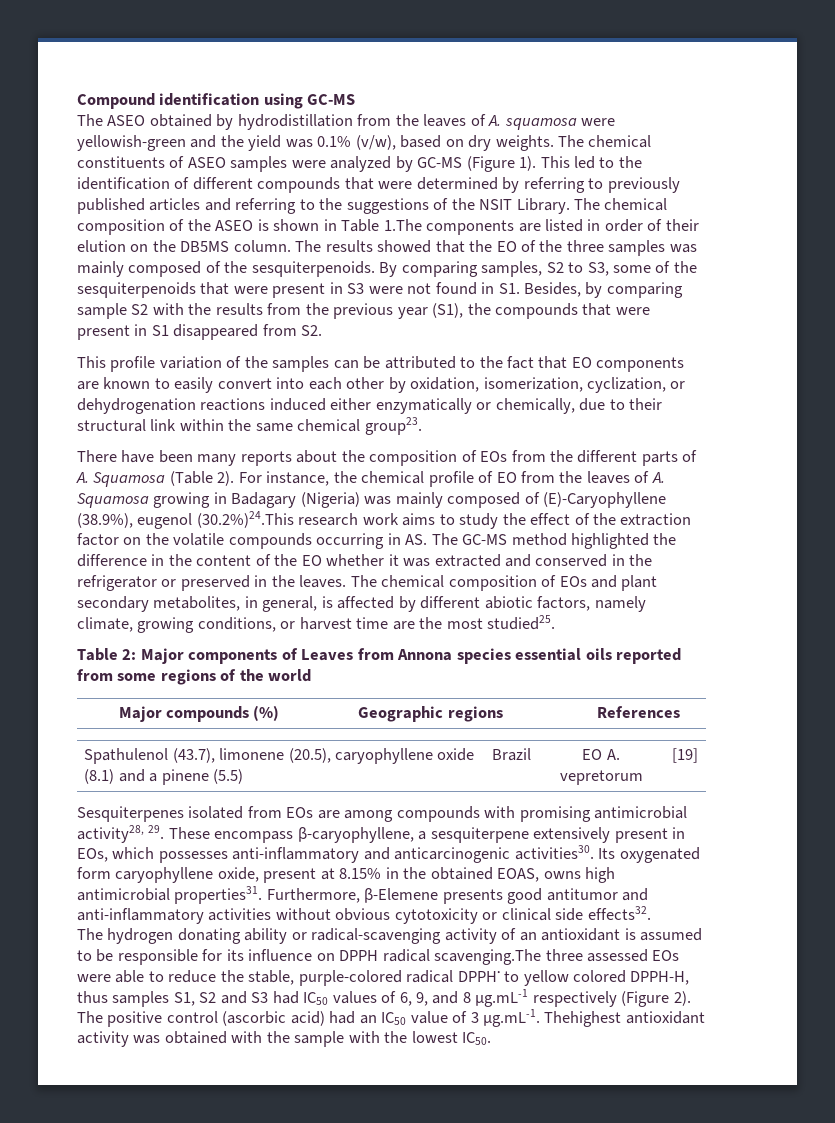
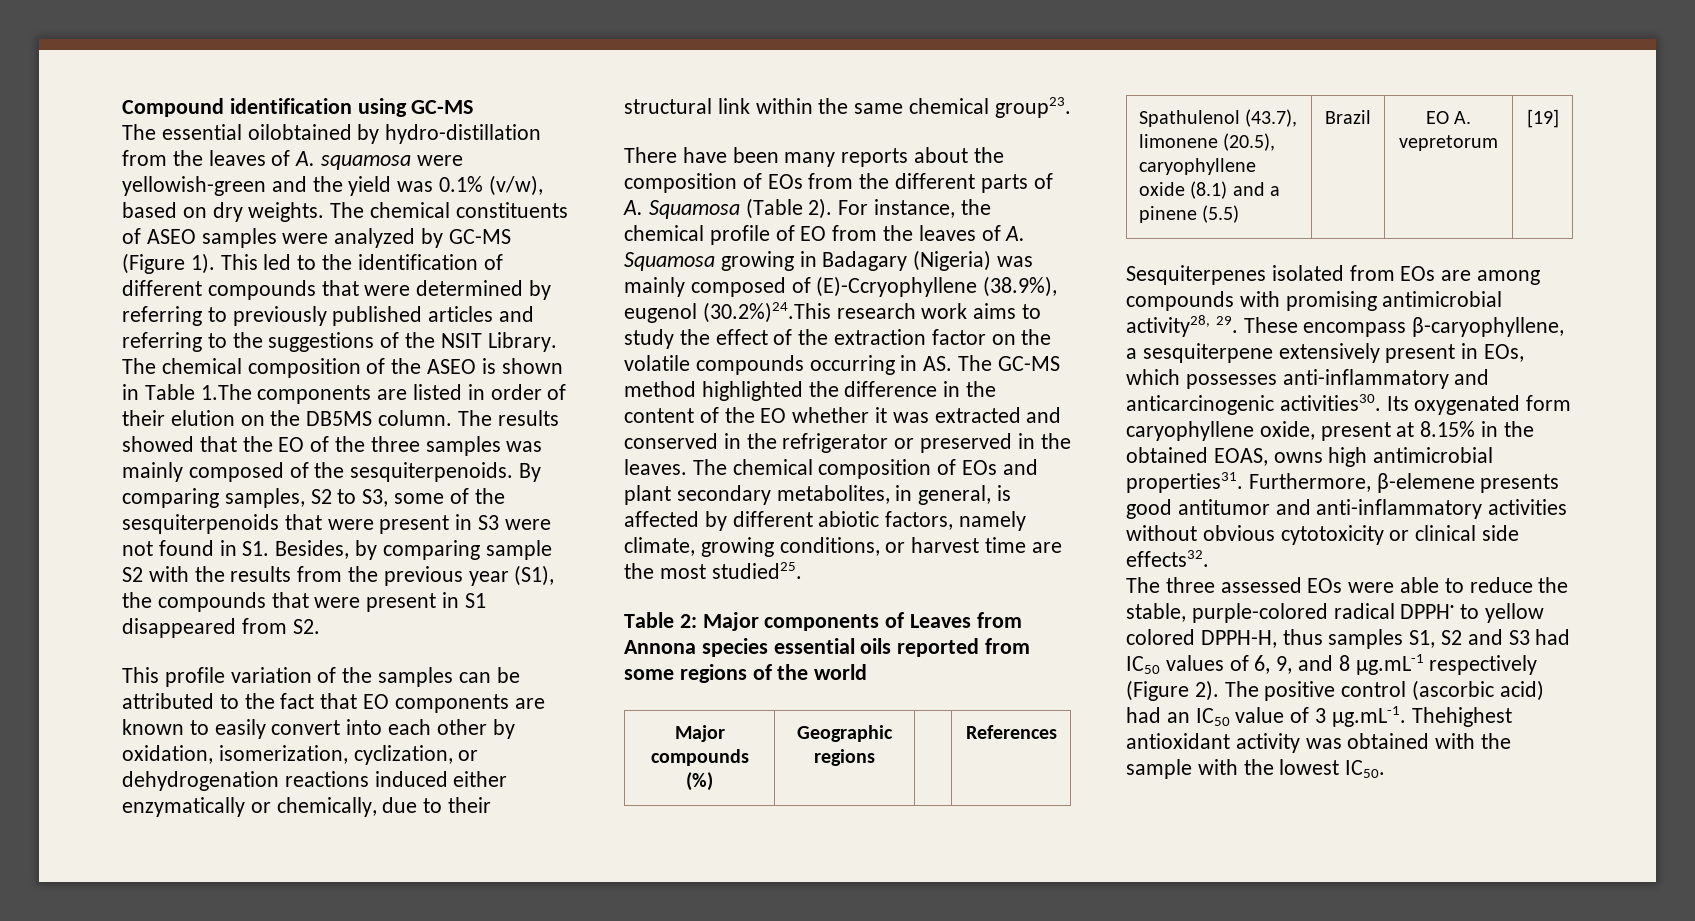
[107,114,353,130] ASEO obtained by hydrodistillation -> [161,124,542,144] essential oilobtained by hydro-distillation
[543,492,667,508] (E)-Caryophyllene -> [816,276,978,297] (E)-Ccryophyllene
[364,888,439,903] β-Elemene -> [1376,473,1475,493] β-elemene
[107,928,703,944] [77,949,542,965] hydrogen donating ability or radical-scavenging activity of an antioxidant is assumed to be responsible for its influence on DPPH radical scavenging.The -> (1160, 585) none

